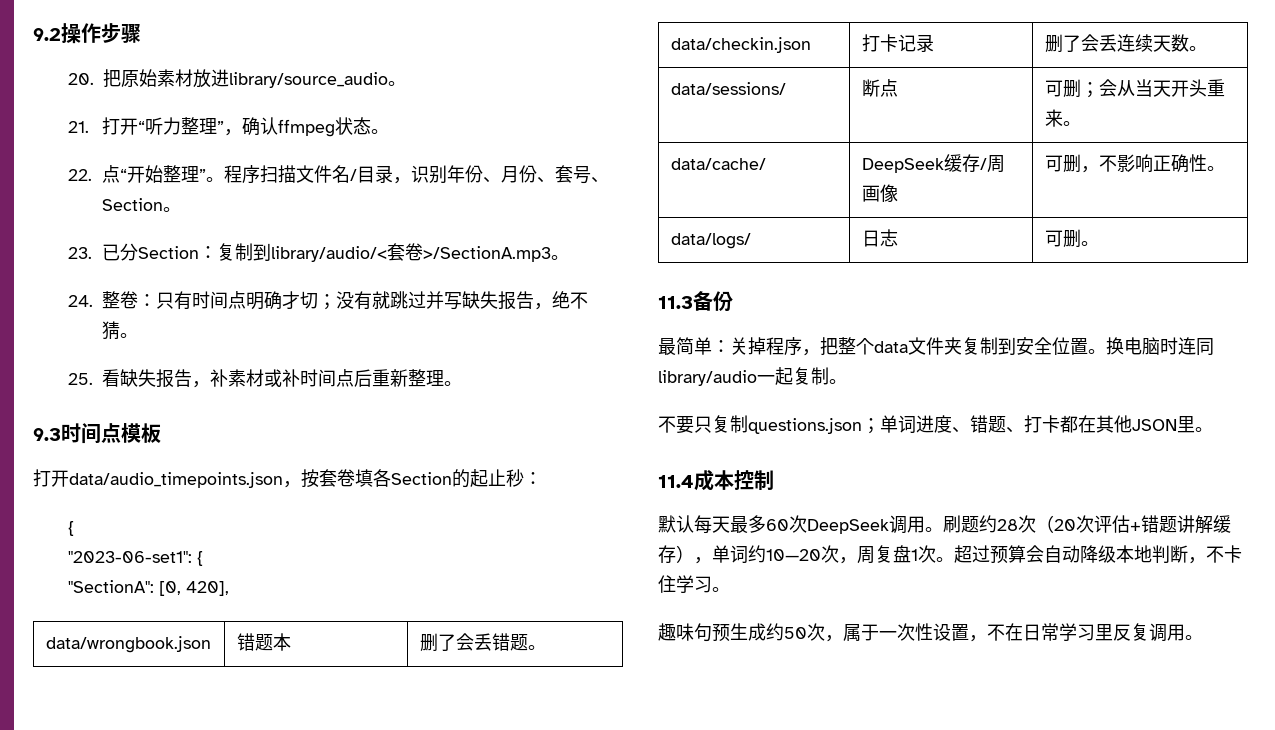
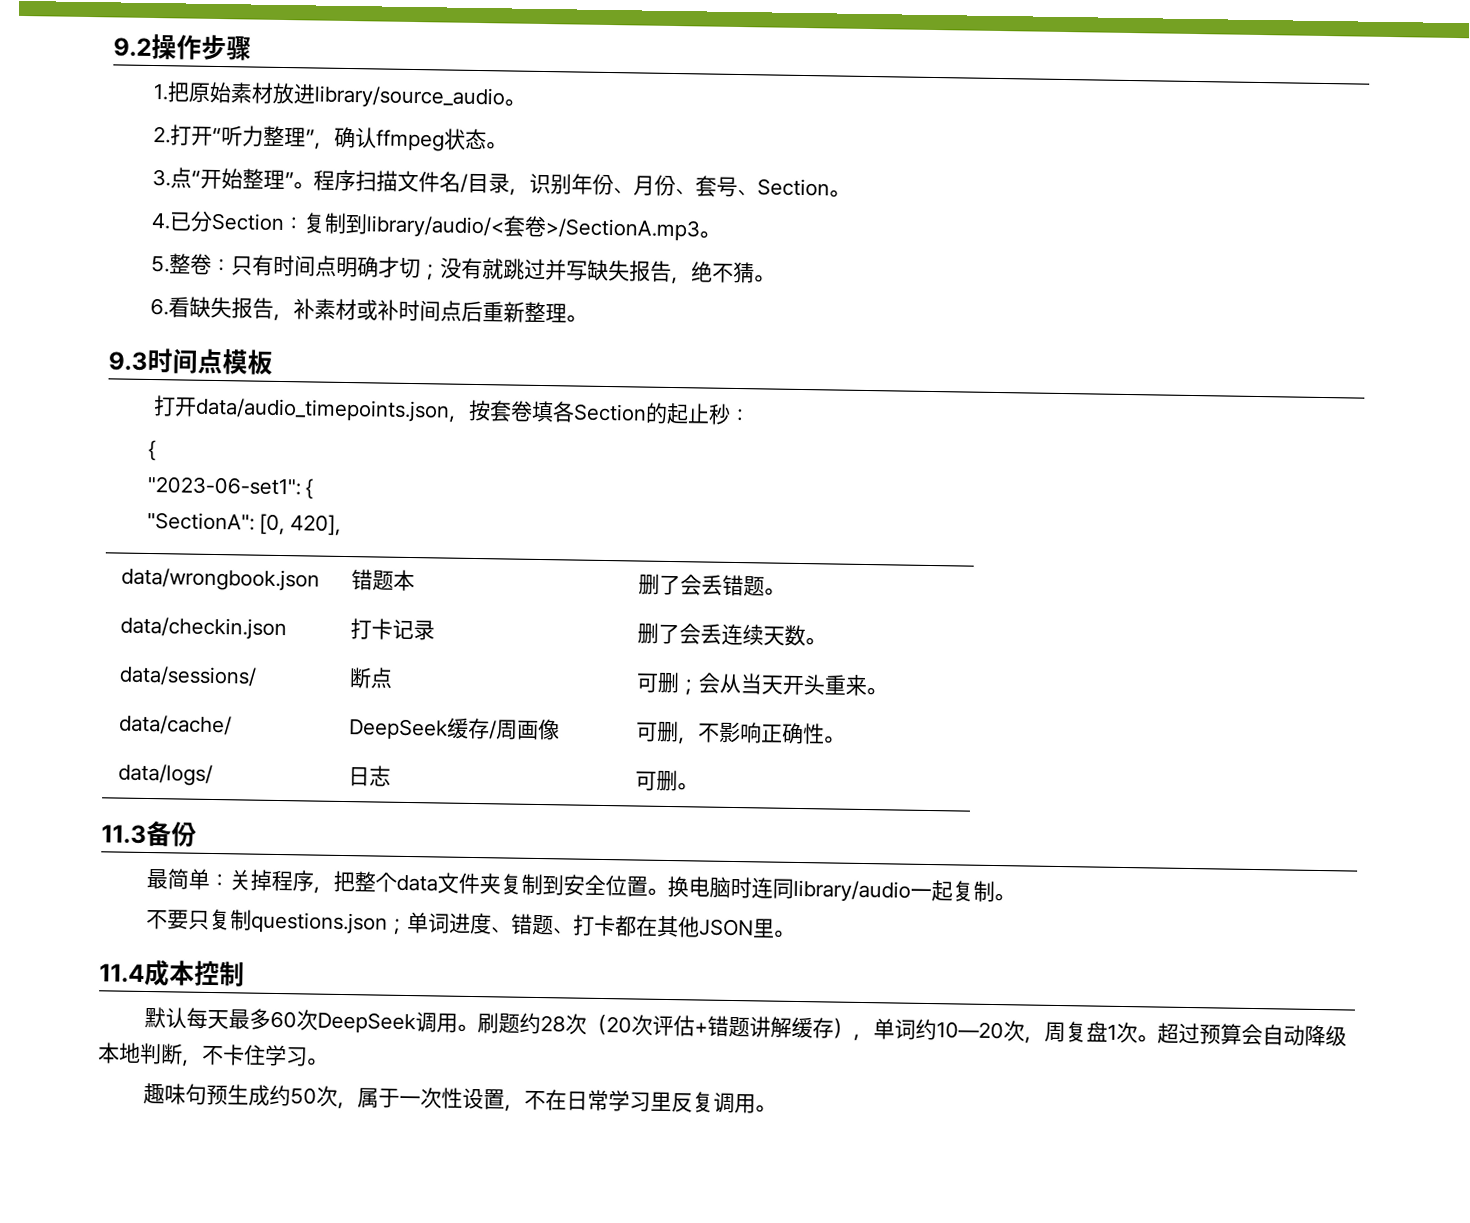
[67,73,94,85] 20. -> [152,83,169,101] 1.
[67,121,89,133] 21. -> [152,125,171,144] 2.
[67,169,92,181] 22. -> [151,168,171,187] 3.
[67,247,92,259] 23. -> [150,212,171,230] 4.
[67,295,93,307] 24. -> [150,255,170,273] 5.
[67,373,93,385] 25. -> [149,297,169,316] 6.

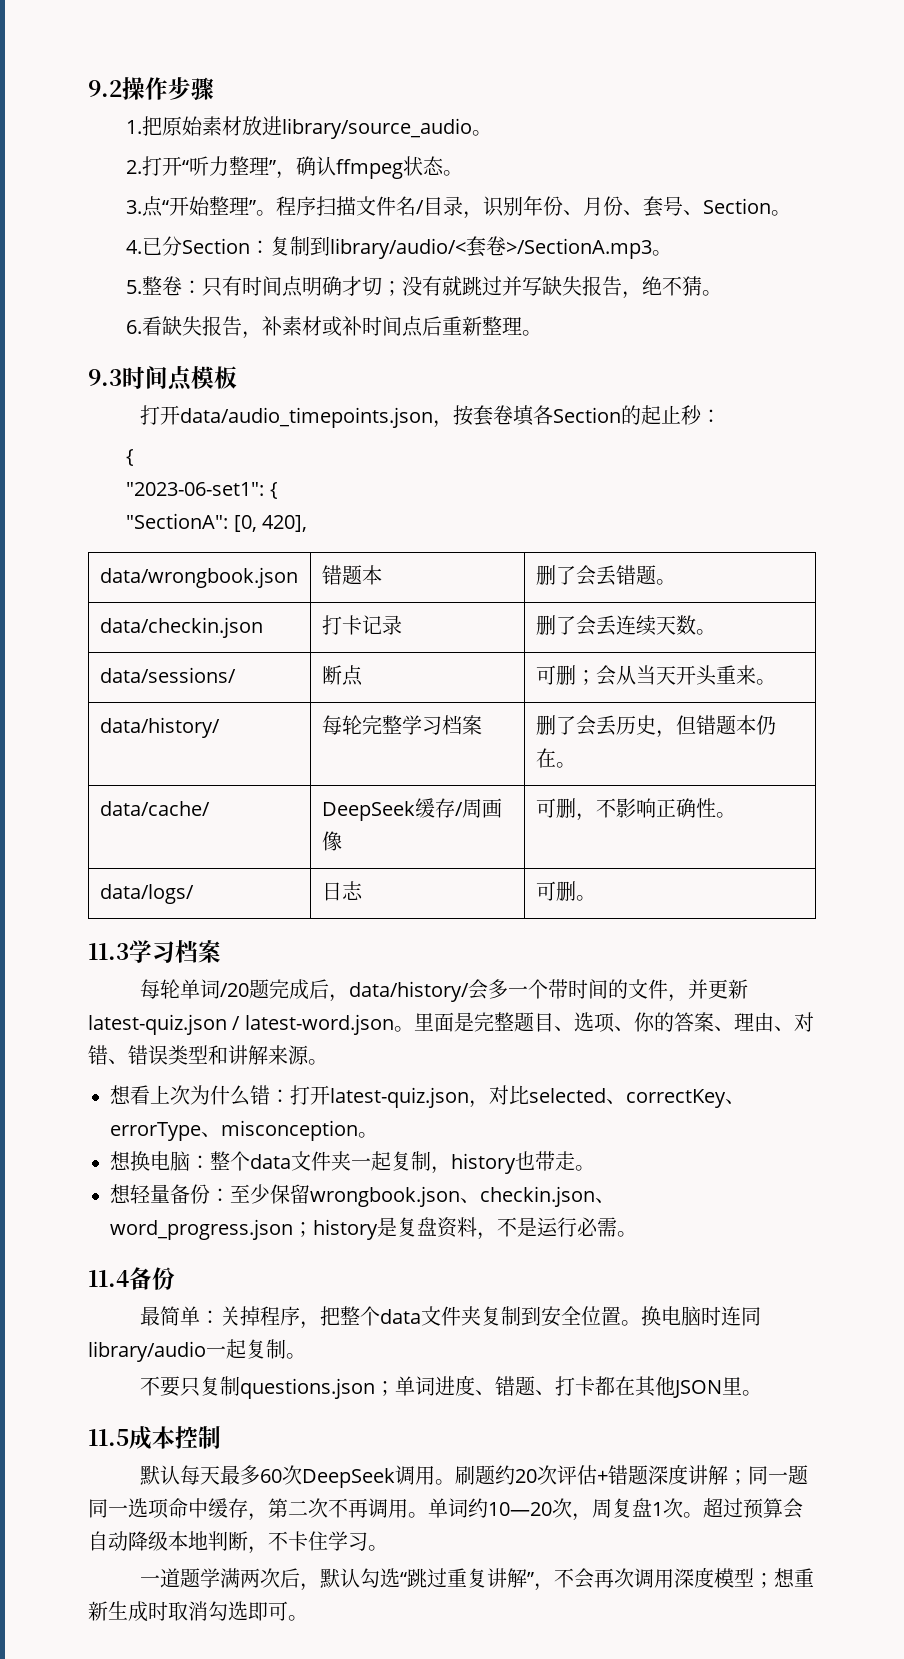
(887, 691) none -> [99,717,220,738] [321,715,482,735] [535,715,776,738] [535,748,576,768] // data/history/ | 每轮完整学习档案 | 删了会丢历史，但错题本仍在。
(147, 834) none -> [129,940,221,963] [139,979,748,1002] [88,1012,814,1035] [88,1045,328,1065] [110,1085,745,1108] [110,1120,378,1141] [110,1151,595,1174] [110,1184,615,1207] [110,1217,637,1240] [88,1270,129,1287] 学习档案 // 每轮单词/20题完成后，data/history/会多一个带时间的文件，并更新latest-quiz.json / latest-word.json。里面是完整题目、选项、你的答案、理由、对错、错误类型和讲解来源。 // 想看上次为什么错：打开latest-quiz.json，对比selected、correctKey、errorType、misconception。 // 想换电脑：整个data文件夹一起复制，history也带走。 // 想轻量备份：至少保留wrongbook.json、checkin.json、word_progress.json；history是复盘资料，不是运行必需。 // 11.4
[99,963,145,983] 11.4 -> [88,1429,129,1446] 11.5
[539,1013,607,1036] 28次（ -> (515, 1475) none
[748,1016,874,1042] 讲解缓存）， -> [647,1464,808,1485] [88,1498,428,1521] 深度讲解；同一题同一选项命中缓存，第二次不再调用。
[142,1082,756,1114] 趣味句预生成约50次，属于一次性设置，不在日常学习里反复调用 -> [139,1567,814,1591] [88,1601,288,1622] 一道题学满两次后，默认勾选“跳过重复讲解”，不会再次调用深度模型；想重新生成时取消勾选即可

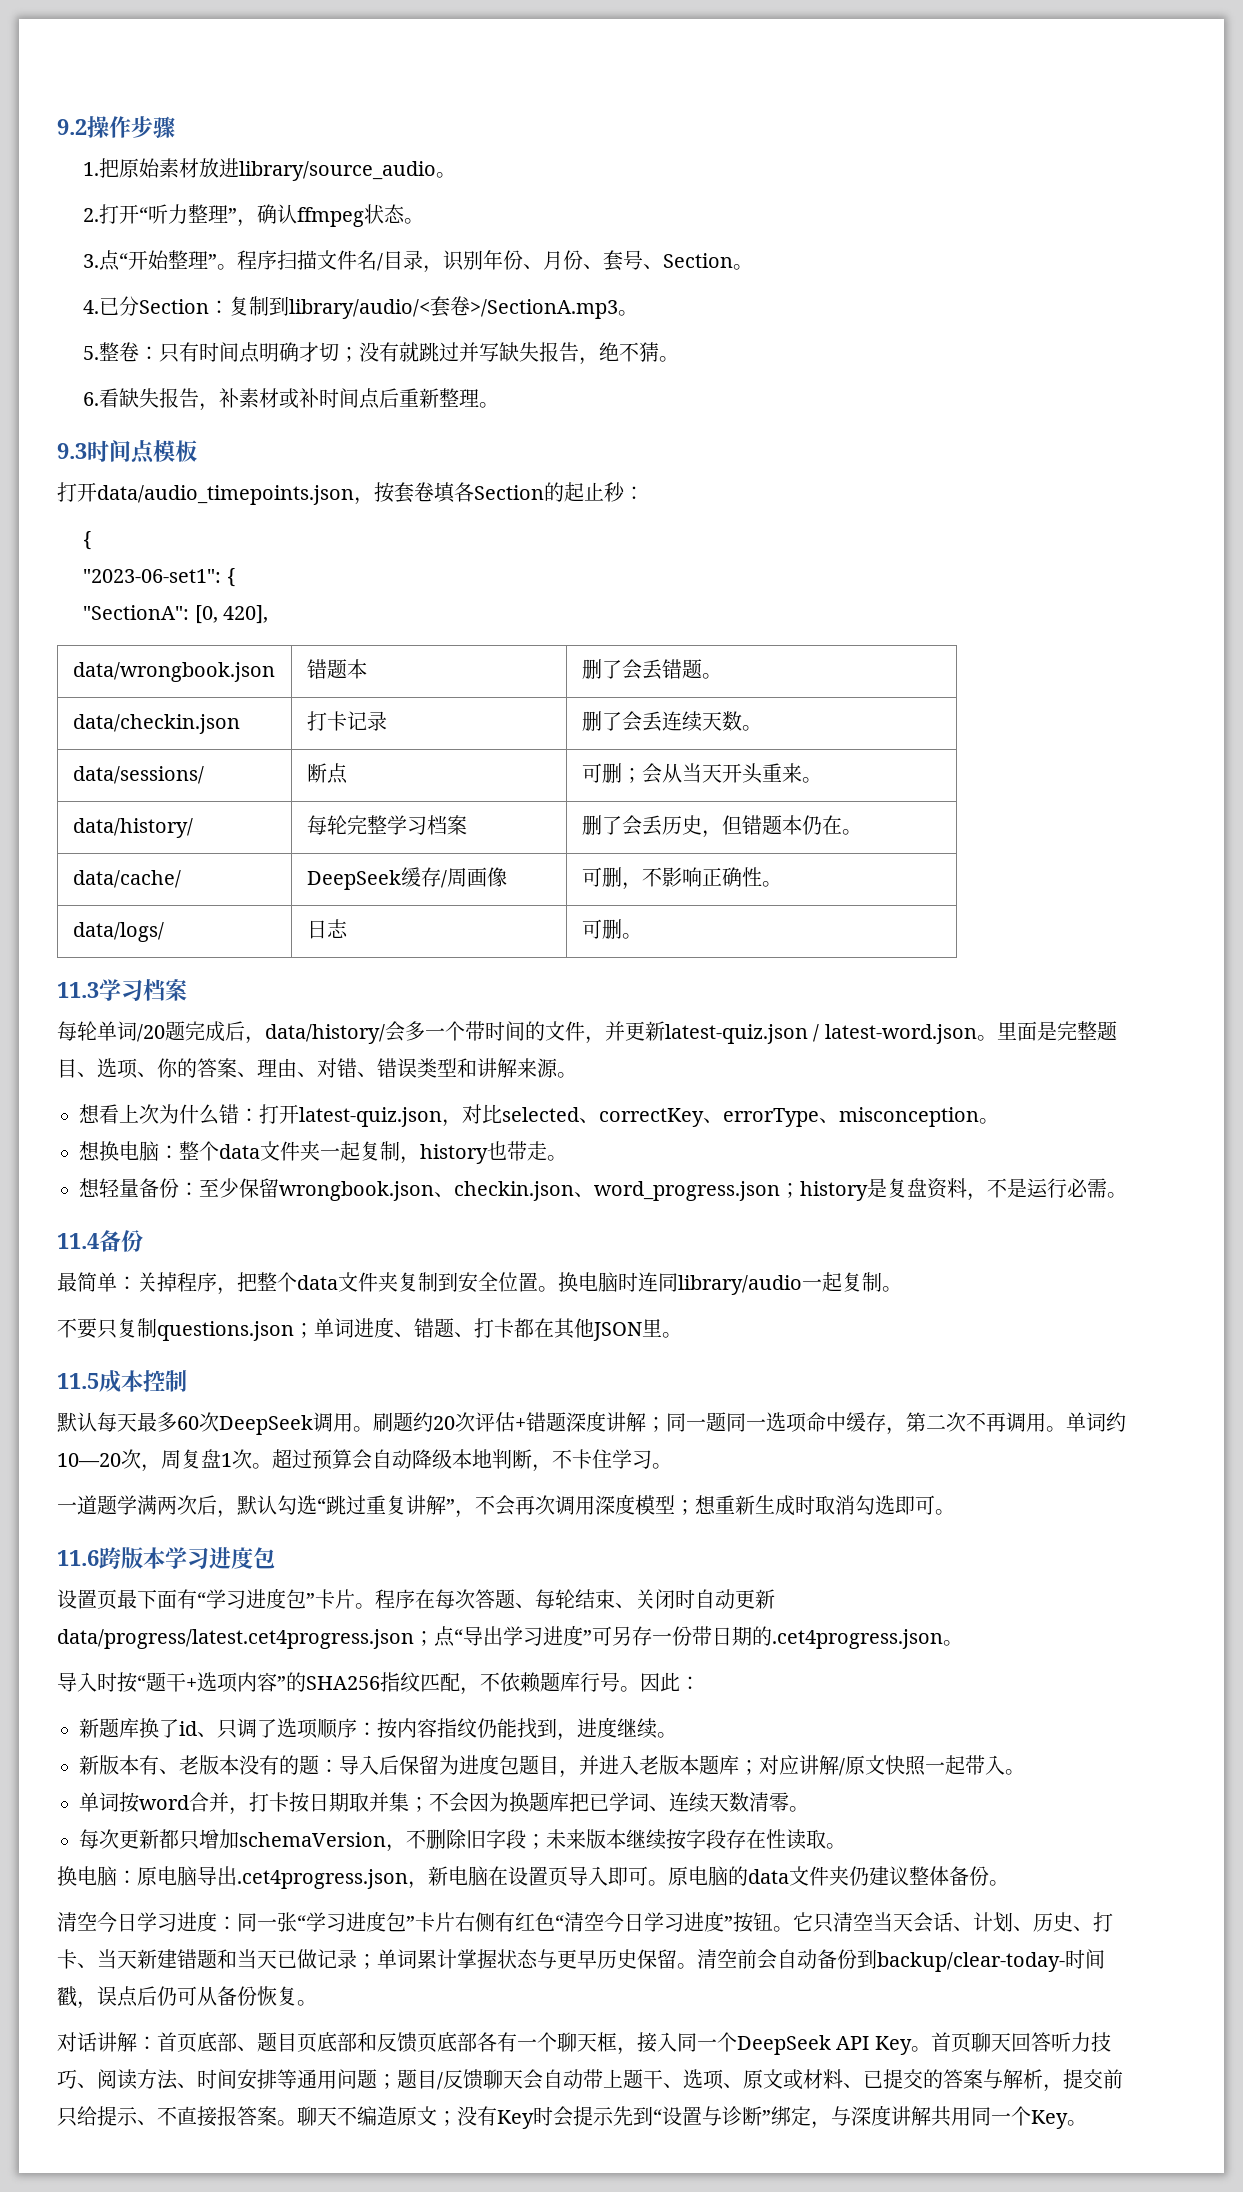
(308, 1618) none -> [57,1547,275,1569] [57,1588,775,1609] [57,1625,963,1649] [57,1672,700,1695] [79,1717,677,1741] [79,1754,1025,1778] [79,1792,809,1815] [79,1829,846,1852] [57,1866,1009,1889] [57,1911,1113,1933] [57,1949,1105,1972] [57,1986,317,2009] [57,2032,1111,2055] [57,2069,1123,2092] [57,2105,1087,2129] // 11.6跨版本学习进度包 // 设置页最下面有“学习进度包”卡片。程序在每次答题、每轮结束、关闭时自动更新data/progress/latest.cet4progress.json；点“导出学习进度”可另存一份带日期的.cet4progress.json。 // 导入时按“题干+选项内容”的SHA256指纹匹配，不依赖题库行号。因此： // 新题库换了id、只调了选项顺序：按内容指纹仍能找到，进度继续。 // 新版本有、老版本没有的题：导入后保留为进度包题目，并进入老版本题库；对应讲解/原文快照一起带入。 // 单词按word合并，打卡按日期取并集；不会因为换题库把已学词、连续天数清零。 // 每次更新都只增加schemaVersion，不删除旧字段；未来版本继续按字段存在性读取。 // 换电脑：原电脑导出.cet4progress.json，新电脑在设置页导入即可。原电脑的data文件夹仍建议整体备份。 // 清空今日学习进度：同一张“学习进度包”卡片右侧有红色“清空今日学习进度”按钮。它只清空当天会话、计划、历史、打卡、当天新建错题和当天已做记录；单词累计掌握状态与更早历史保留。清空前会自动备份到backup/clear-today-时间戳，误点后仍可从备份恢复。 // 对话讲解：首页底部、题目页底部和反馈页底部各有一个聊天框，接入同一个DeepSeek API Key。首页聊天回答听力技巧、阅读方法、时间安排等通用问题；题目/反馈聊天会自动带上题干、选项、原文或材料、已提交的答案与解析，提交前只给提示、不直接报答案。聊天不编造原文；没有Key时会提示先到“设置与诊断”绑定，与深度讲解共用同一个Key。

